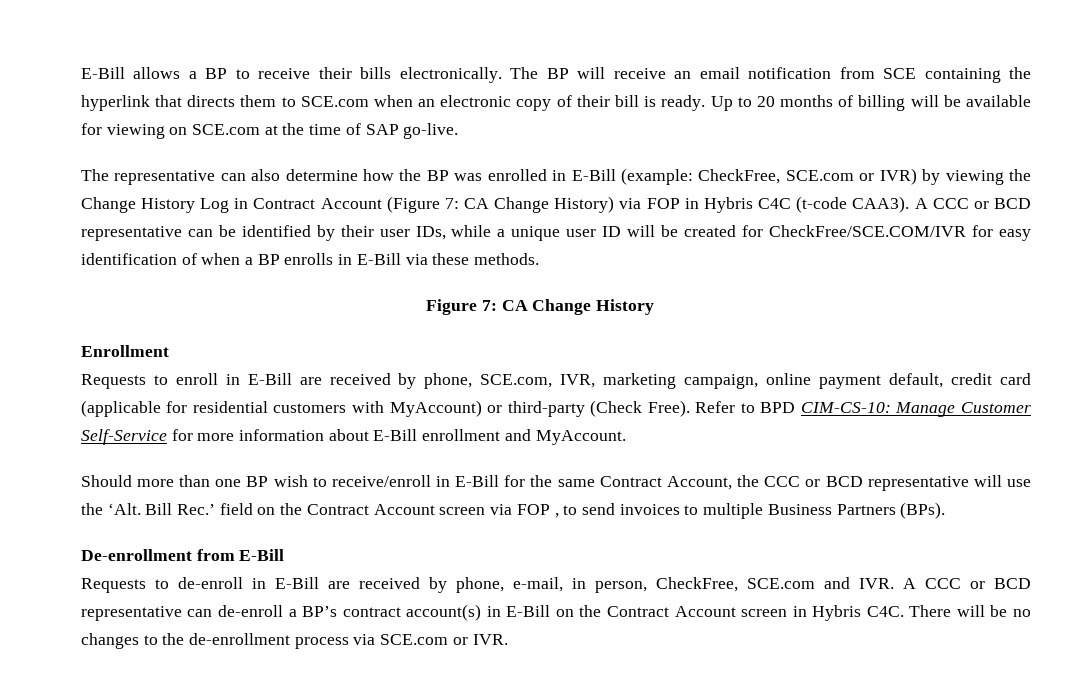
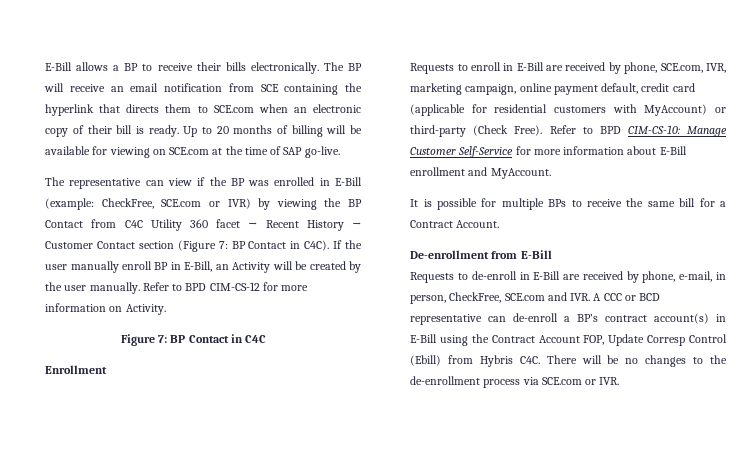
[251,169,394,181] also determine how -> [168,177,206,186] view if
[80,196,1032,213] [80,225,1031,241] [80,253,540,265] [426,299,654,315] Change History Log in Contract Account (Figure 7: CA Change History) via FOP in Hybris C4C (t-code CAA3). A CCC or BCD representative can be identified by their user IDs, while a unique user ID will be created for CheckFree/SCE.COM/IVR for easy identification of when a BP enrolls in E-Bill via these methods. // Figure 7: CA Change History -> [348,199,362,207] [45,219,361,231] [45,240,362,252] [45,261,361,273] [45,282,309,294] [45,303,166,315] [120,334,267,346] BP Contact from C4C Utility 360 facet → Recent History → Customer Contact section (Figure 7: BP Contact in C4C). If the user manually enroll BP in E-Bill, an Activity will be created by the user manually. Refer to BPD CIM-CS-12 for more information on Activity. // Figure 7: BP Contact in C4C
[80,475,1032,491] [80,502,946,519] Should more than one BP wish to receive/enroll in E-Bill for the same Contract Account, the CCC or BCD representative will use the ‘Alt. Bill Rec.’ field on the Contract Account screen via FOP , to send invoices to multiple Business Partners (BPs). -> [410,198,726,210] [410,220,500,228] It is possible for multiple BPs to receive the same bill for a Contract Account.
[555,605,807,617] on the Contract Account screen in -> [440,334,727,346] [410,355,474,366] using the Contract Account FOP, Update Corresp Control (Ebill) from

